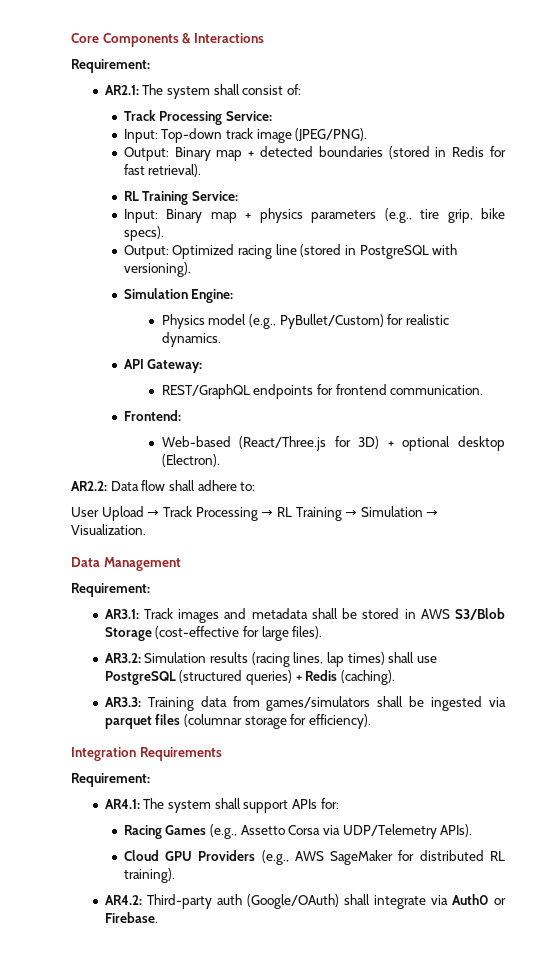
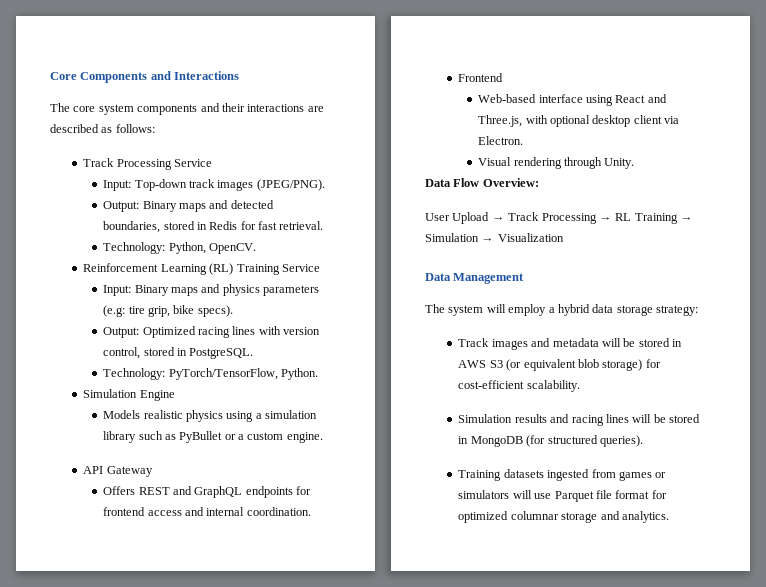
[182,33,192,44] & -> [150,71,171,80] and
[71,59,150,73] [104,84,302,99] [123,110,273,125] Requirement: // AR2.1: The system shall consist of: // Track Processing Service: -> [50,103,324,115] [50,124,155,133] [83,158,213,170] The core system components and their interactions are described as follows: // Track Processing Service
[256,129,292,143] image -> [217,180,254,191] images
[216,146,506,161] [123,164,202,177] [123,191,239,205] map + detected boundaries (stored in Redis for fast retrieval). // RL Training Service: -> [178,200,274,212] [103,221,324,233] [103,242,256,254] [83,263,320,275] maps and detected boundaries, stored in Redis for fast retrieval. // Technology: Python, OpenCV. // Reinforcement Learning (RL) Training Service
[210,212,252,223] map + -> [170,284,221,296] maps and
[384,208,412,223] (e.g., -> [103,305,126,317] (e.g:
[275,244,458,259] [123,262,191,277] [123,288,234,303] [161,314,449,329] [161,332,221,347] [123,359,203,373] [161,384,484,399] [123,410,181,421] [161,436,505,451] [161,454,220,467] [71,480,256,491] line (stored in PostgreSQL with versioning). // Simulation Engine: // Physics model (e.g., PyBullet/Custom) for realistic dynamics. // API Gateway: // REST/GraphQL endpoints for frontend communication. // Frontend: // Web-based (React/Three.js for 3D) + optional desktop (Electron). // AR2.2: Data flow shall adhere to: -> [232,326,321,335] [103,347,254,359] [103,368,318,380] [83,389,175,401] [103,410,318,422] [103,431,323,443] [83,466,153,477] [103,486,312,498] [103,507,311,516] [458,73,504,82] [478,94,667,106] [478,115,680,127] [478,136,524,145] [478,157,635,169] [425,178,539,187] lines with version control, stored in PostgreSQL. // Technology: PyTorch/TensorFlow, Python. // Simulation Engine // Models realistic physics using a simulation library such as PyBullet or a custom engine. // API Gateway // Offers REST and GraphQL endpoints for frontend access and internal coordination. // Frontend // Web-based interface using React and Three.js, with optional desktop client via Electron. // Visual rendering through Unity. // Data Flow Overview:
[71,524,146,535] Visualization. -> [497,233,564,242] Visualization
[71,583,150,597] [104,609,139,619] Requirement: // AR3.1: -> [425,304,698,316] The system will employ a hybrid data storage strategy: //
[311,608,338,619] shall -> [601,338,621,347] will
[455,608,505,620] [104,626,323,641] [104,652,437,667] [104,670,396,685] [104,696,506,711] [104,714,372,729] [71,747,222,761] [71,773,150,787] [104,798,339,813] [123,824,473,839] [123,850,505,865] [123,868,175,883] [104,894,507,909] [104,912,158,923] S3/Blob Storage (cost-effective for large files). // AR3.2: Simulation results (racing lines, lap times) shall use PostgreSQL (structured queries) + Redis (caching). // AR3.3: Training data from games/simulators shall be ingested via parquet files (columnar storage for efficiency). // Integration Requirements // Requirement: // AR4.1: The system shall support APIs for: // Racing Games (e.g., Assetto Corsa via UDP/Telemetry APIs). // Cloud GPU Providers (e.g., AWS SageMaker for distributed RL training). // AR4.2: Third-party auth (Google/OAuth) shall integrate via Auth0 or Firebase. -> [489,359,661,371] [458,380,580,392] [458,414,701,426] [458,435,643,447] [458,469,667,481] [458,490,667,502] [458,511,669,523] S3 (or equivalent blob storage) for cost-efficient scalability. // Simulation results and racing lines will be stored in MongoDB (for structured queries). // Training datasets ingested from games or simulators will use Parquet file format for optimized columnar storage and analytics.

